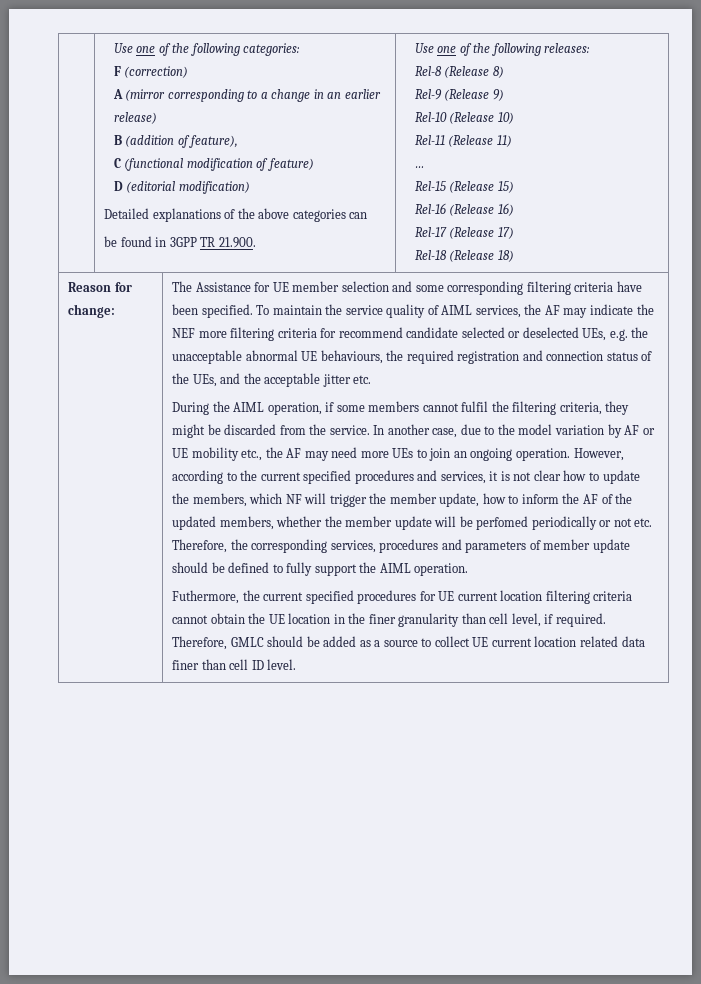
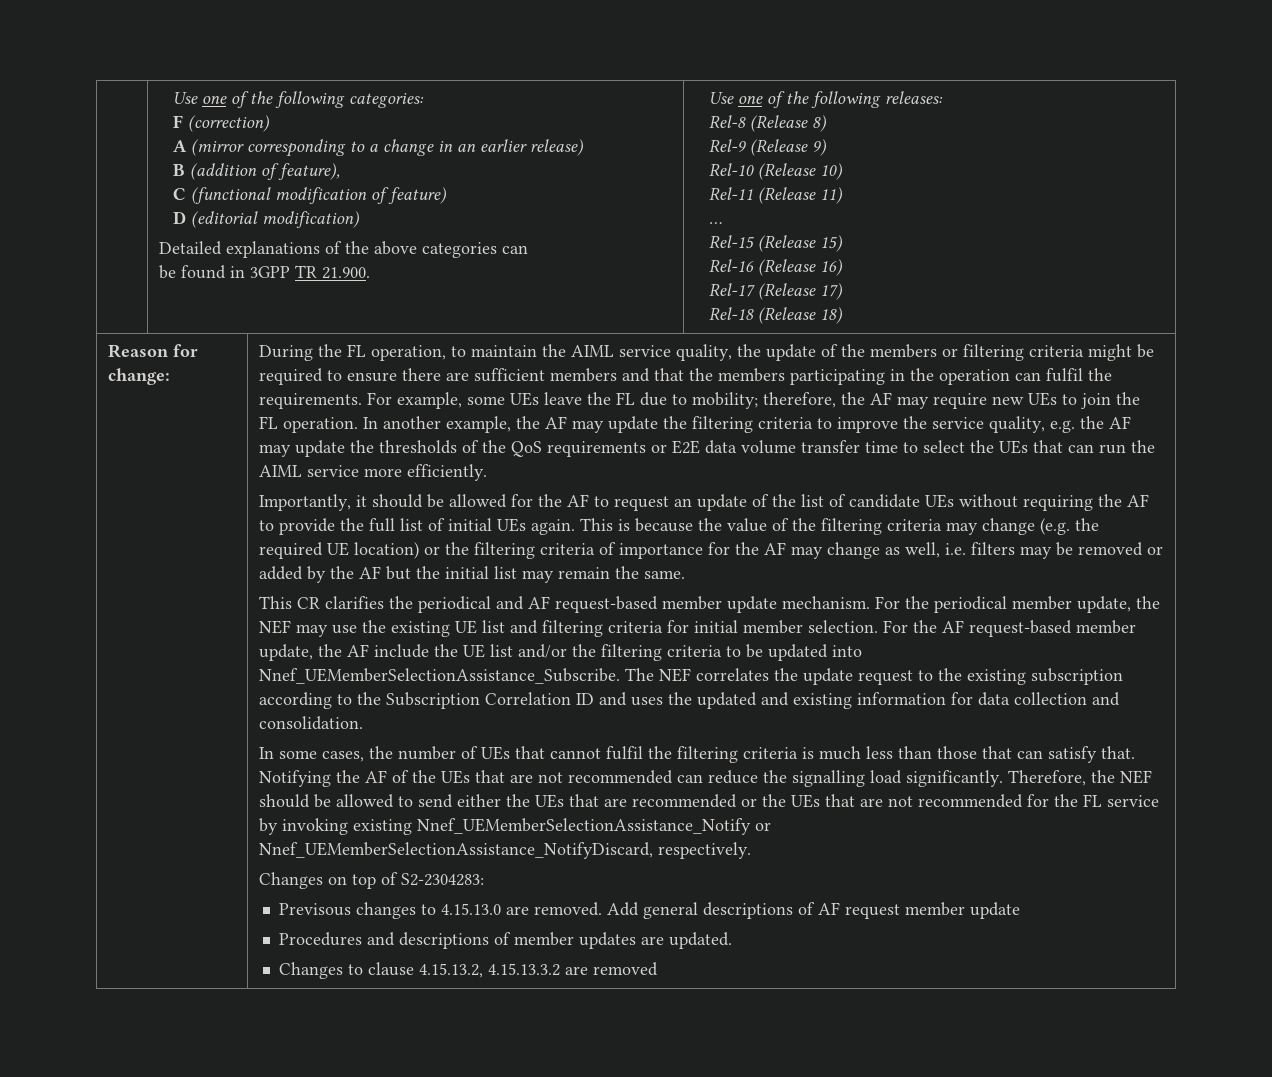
[172,281,642,295] [172,304,654,318] [172,327,649,341] [172,350,653,364] [172,373,372,387] [172,401,630,415] [172,424,655,438] [172,447,624,461] [172,470,640,484] [172,493,633,507] [172,516,653,530] [172,539,630,553] [172,562,469,576] [172,590,633,604] [172,613,606,627] [172,636,645,650] [172,659,297,670] The Assistance for UE member selection and some corresponding filtering criteria have been specified. To maintain the service quality of AIML services, the AF may indicate the NEF more filtering criteria for recommend candidate selected or deselected UEs, e.g. the unacceptable abnormal UE behaviours, the required registration and connection status of the UEs, and the acceptable jitter etc. // During the AIML operation, if some members cannot fulfil the filtering criteria, they might be discarded from the service. In another case, due to the model variation by AF or UE mobility etc., the AF may need more UEs to join an ongoing operation. However, according to the current specified procedures and services, it is not clear how to update the members, which NF will trigger the member update, how to inform the AF of the updated members, whether the member update will be perfomed periodically or not etc. Therefore, the corresponding services, procedures and parameters of member update should be defined to fully support the AIML operation. // Futhermore, the current specified procedures for UE current location filtering criteria cannot obtain the UE location in the finer granularity than cell level, if required. Therefore, GMLC should be added as a source to collect UE current location related data finer than cell ID level. -> [259,344,1155,361] [259,368,1113,385] [259,392,1141,409] [259,416,1132,433] [259,440,1156,457] [259,464,488,481] [259,494,1150,511] [259,518,1100,535] [259,542,1164,559] [259,566,686,583] [259,596,1161,613] [259,620,1137,637] [259,644,863,661] [259,668,1124,685] [259,692,1121,709] [259,716,364,730] [259,746,1136,763] [259,770,1153,787] [259,794,1160,808] [259,818,772,835] [259,842,752,859] [259,872,485,889] [278,902,1020,919] [278,932,732,949] [278,962,658,979] During the FL operation, to maintain the AIML service quality, the update of the members or filtering criteria might be required to ensure there are sufficient members and that the members participating in the operation can fulfil the requirements. For example, some UEs leave the FL due to mobility; therefore, the AF may require new UEs to join the FL operation. In another example, the AF may update the filtering criteria to improve the service quality, e.g. the AF may update the thresholds of the QoS requirements or E2E data volume transfer time to select the UEs that can run the AIML service more efficiently. // Importantly, it should be allowed for the AF to request an update of the list of candidate UEs without requiring the AF to provide the full list of initial UEs again. This is because the value of the filtering criteria may change (e.g. the required UE location) or the filtering criteria of importance for the AF may change as well, i.e. filters may be removed or added by the AF but the initial list may remain the same. // This CR clarifies the periodical and AF request-based member update mechanism. For the periodical member update, the NEF may use the existing UE list and filtering criteria for initial member selection. For the AF request-based member update, the AF include the UE list and/or the filtering criteria to be updated into Nnef_UEMemberSelectionAssistance_Subscribe. The NEF correlates the update request to the existing subscription according to the Subscription Correlation ID and uses the updated and existing information for data collection and consolidation. // In some cases, the number of UEs that cannot fulfil the filtering criteria is much less than those that can satisfy that. Notifying the AF of the UEs that are not recommended can reduce the signalling load significantly. Therefore, the NEF should be allowed to send either the UEs that are recommended or the UEs that are not recommended for the FL service by invoking existing Nnef_UEMemberSelectionAssistance_Notify or Nnef_UEMemberSelectionAssistance_NotifyDiscard, respectively. // Changes on top of S2-2304283: // Previsous changes to 4.15.13.0 are removed. Add general descriptions of AF request member update // Procedures and descriptions of member updates are updated. // Changes to clause 4.15.13.2, 4.15.13.3.2 are removed

